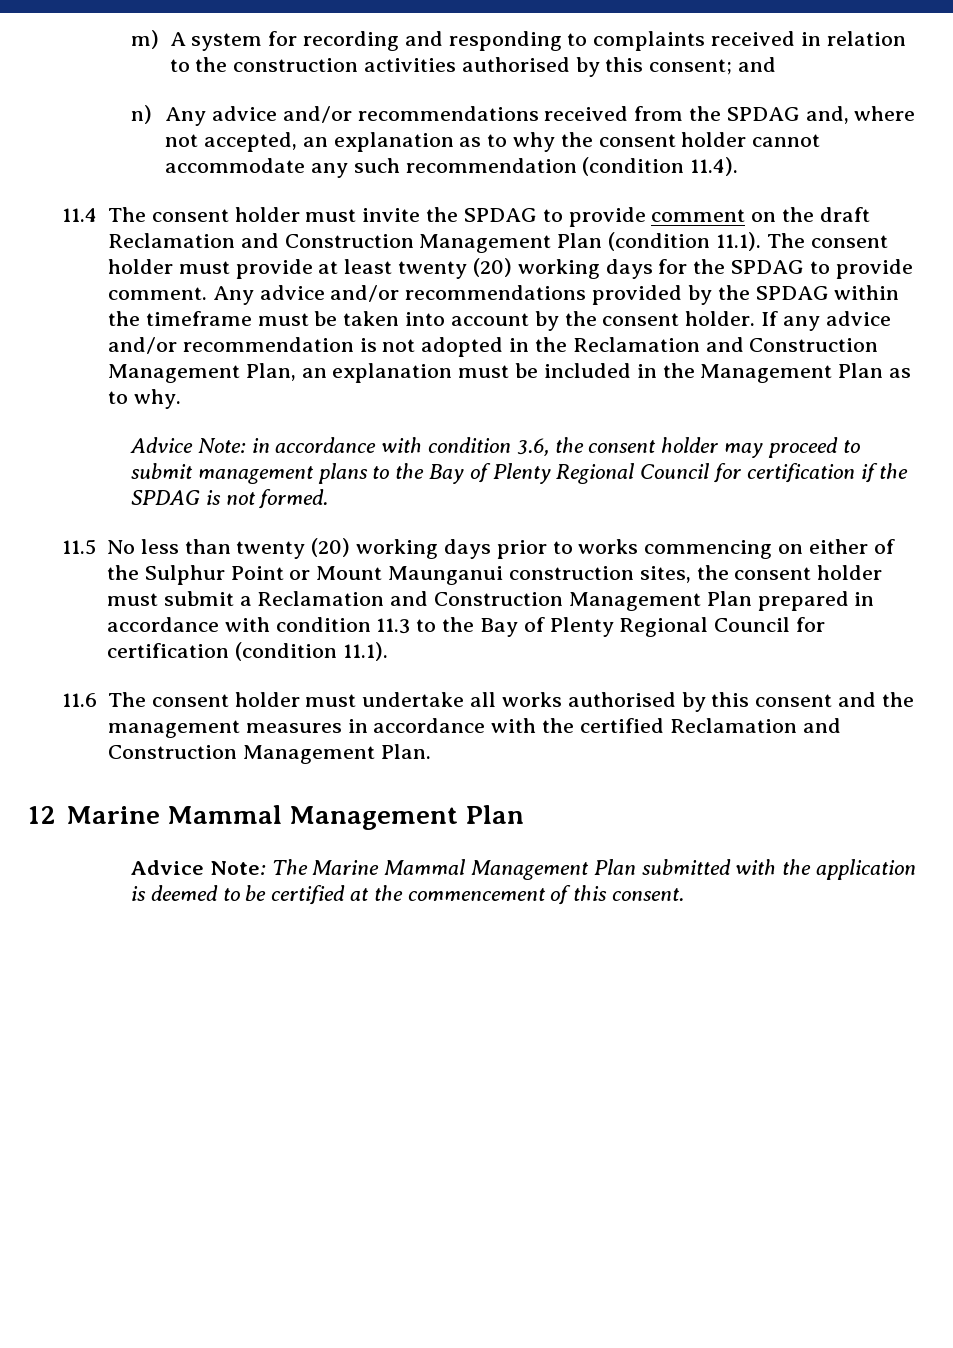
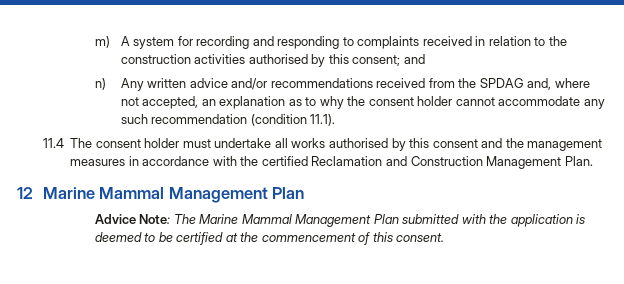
(207, 116) none -> [147,78,187,88] written
[690,157,739,176] [62,207,870,227] [108,232,888,253] [108,258,913,279] [108,285,900,305] [108,311,891,331] [108,337,879,357] [108,363,911,383] [108,389,181,409] [129,437,860,458] [130,463,909,484] [130,489,329,509] [62,538,895,559] [107,565,883,585] [107,591,875,611] [107,617,825,637] [107,642,337,661] 11.4). // 11.4 The consent holder must invite the SPDAG to provide comment on the draft Reclamation and Construction Management Plan (condition 11.1). The consent holder must provide at least twenty (20) working days for the SPDAG to provide comment. Any advice and/or recommendations provided by the SPDAG within the timeframe must be taken into account by the consent holder. If any advice and/or recommendation is not adopted in the Reclamation and Construction Management Plan, an explanation must be included in the Management Plan as to why. // Advice Note: in accordance with condition 3.6, the consent holder may proceed to submit management plans to the Bay of Plenty Regional Council for certification if the SPDAG is not formed. // 11.5 No less than twenty (20) working days prior to works commencing on either of the Sulphur Point or Mount Maunganui construction sites, the consent holder must submit a Reclamation and Construction Management Plan prepared in accordance with condition 11.3 to the Bay of Plenty Regional Council for certification (condition -> (307, 120) none
[62,693,98,707] 11.6 -> [42,138,64,148] 11.4

